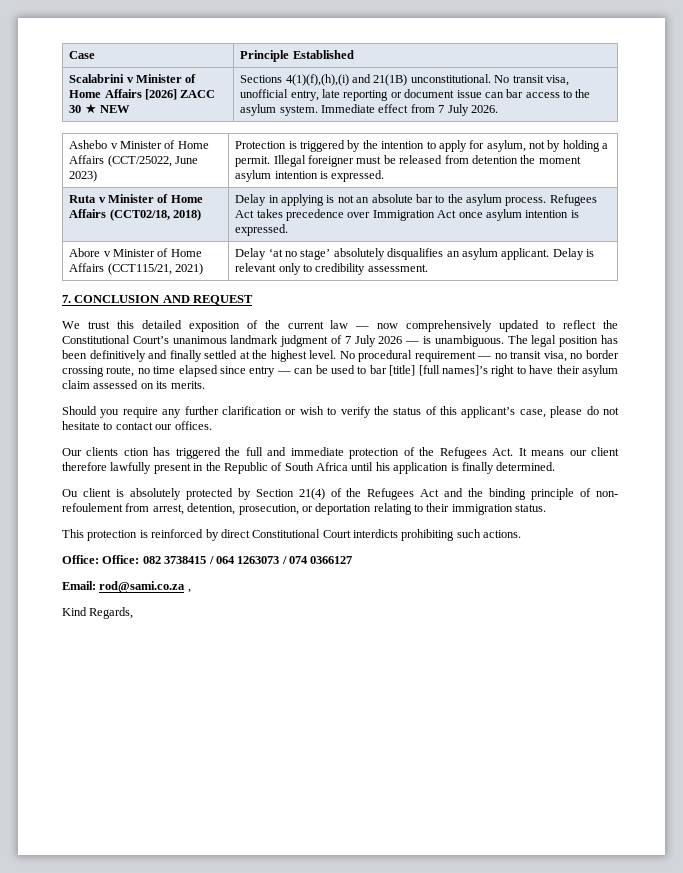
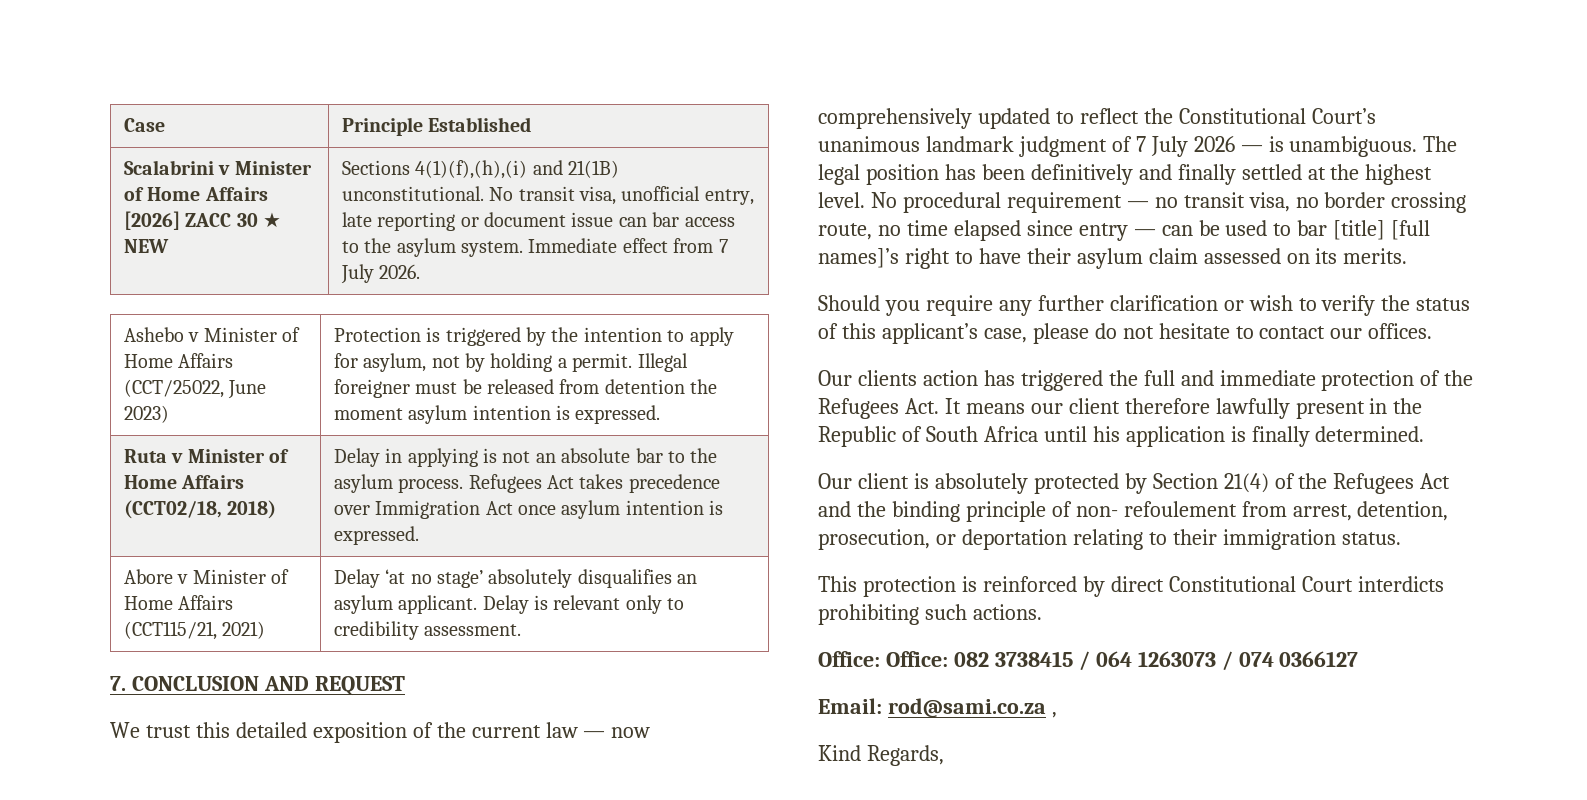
[123,448,149,456] ction -> [922,370,978,386] action
[62,489,78,497] Ou -> [818,473,852,489] Our

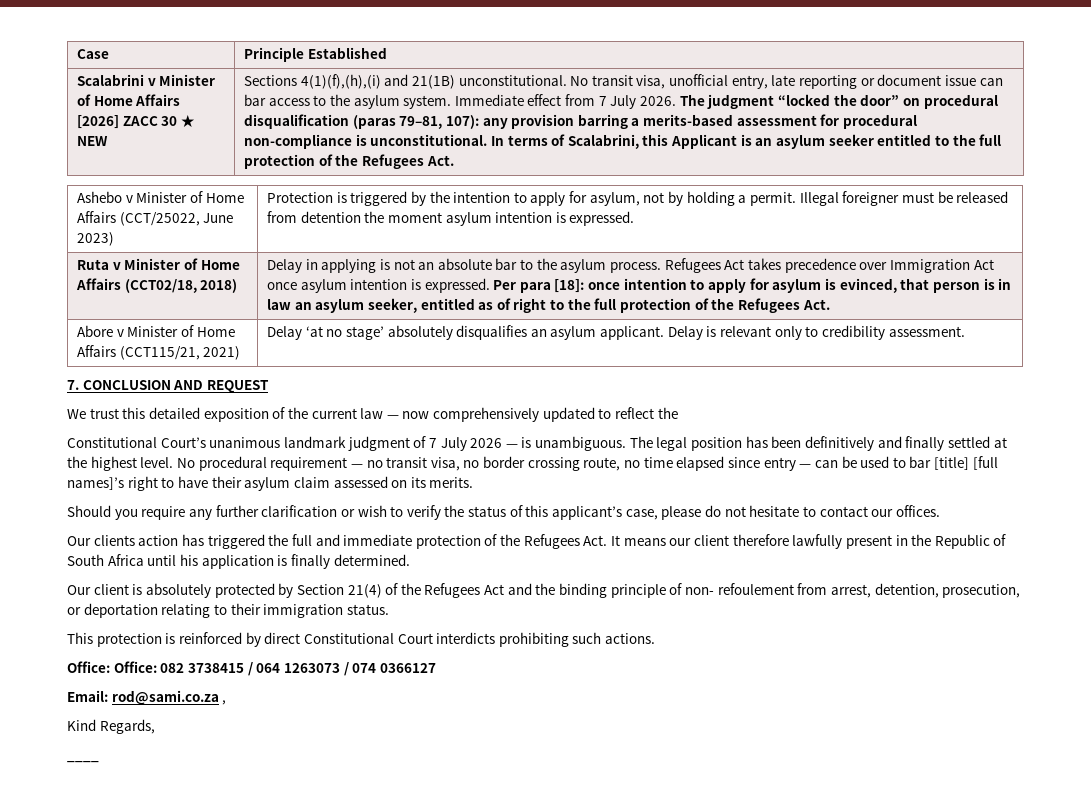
(421, 271) none -> [679,94,998,109] [243,114,918,129] [243,134,1002,149] [243,154,454,169] The judgment “locked the door” on procedural disqualification (paras 79–81, 107): any provision barring a merits-based assessment for procedural non-compliance is unconstitutional. In terms of Scalabrini, this Applicant is an asylum seeker entitled to the full protection of the Refugees Act.
(419, 535) none -> [493,278,1012,293] [266,298,830,313] Per para [18]: once intention to apply for asylum is evinced, that person is in law an asylum seeker, entitled as of right to the full protection of the Refugees Act.
(1173, 116) none -> (678, 413) //
(944, 755) none -> [67,760,99,763] // ____

